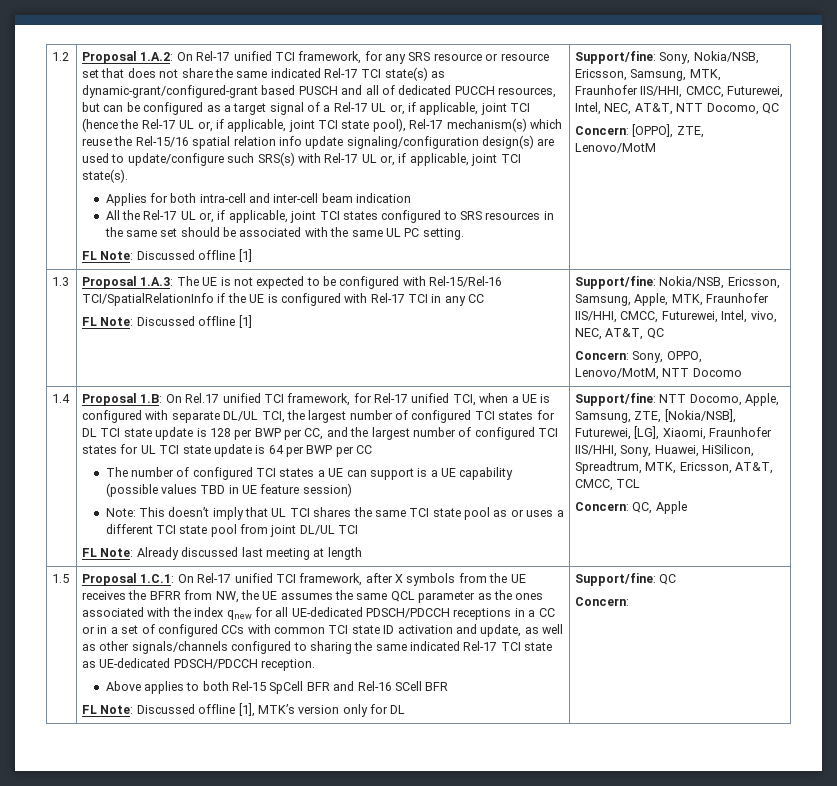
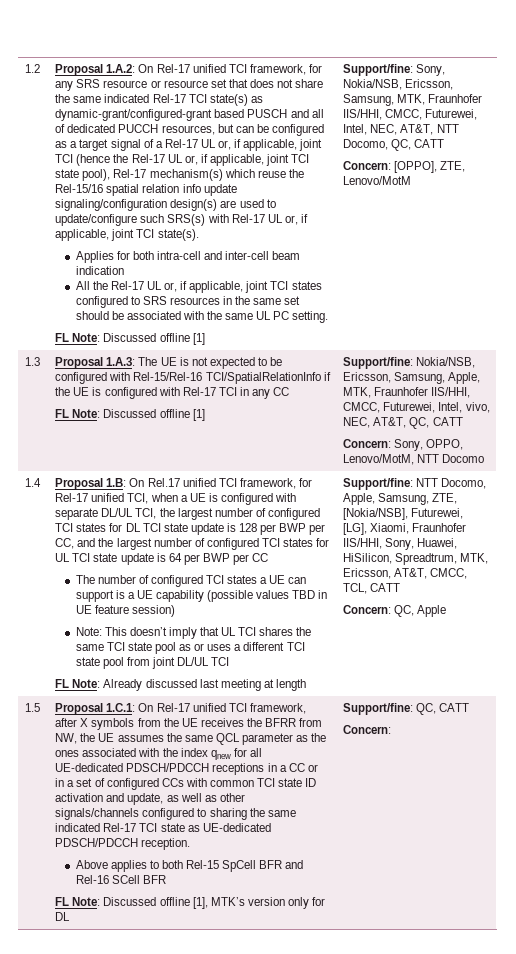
[761,103,779,114] QC -> [391,139,445,151] QC, CATT
[646,328,664,339] QC -> [409,417,463,429] QC, CATT
[616,479,641,488] TCL -> [343,583,401,594] TCL, CATT
[659,574,677,585] QC -> [416,703,470,715] QC, CATT

